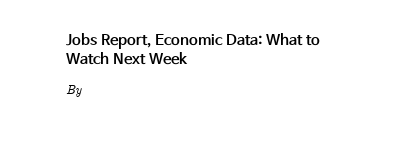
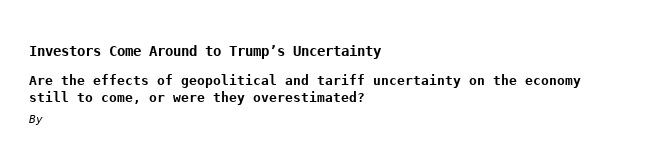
[66,33,320,49] [66,52,188,65] Jobs Report, Economic Data: What to Watch Next Week -> [29,45,382,59] [29,74,581,88] [29,91,365,105] Investors Come Around to Trump’s Uncertainty // Are the effects of geopolitical and tariff uncertainty on the economy still to come, or were they overestimated?

